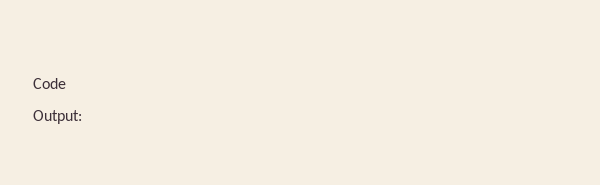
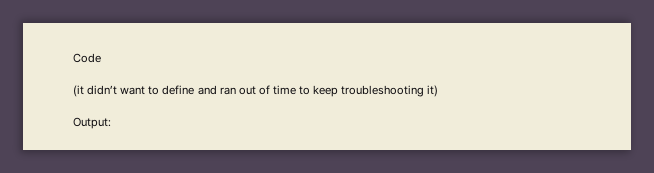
(66, 83) none -> [73,85,439,97] // (it didn’t want to define and ran out of time to keep troubleshooting it)

